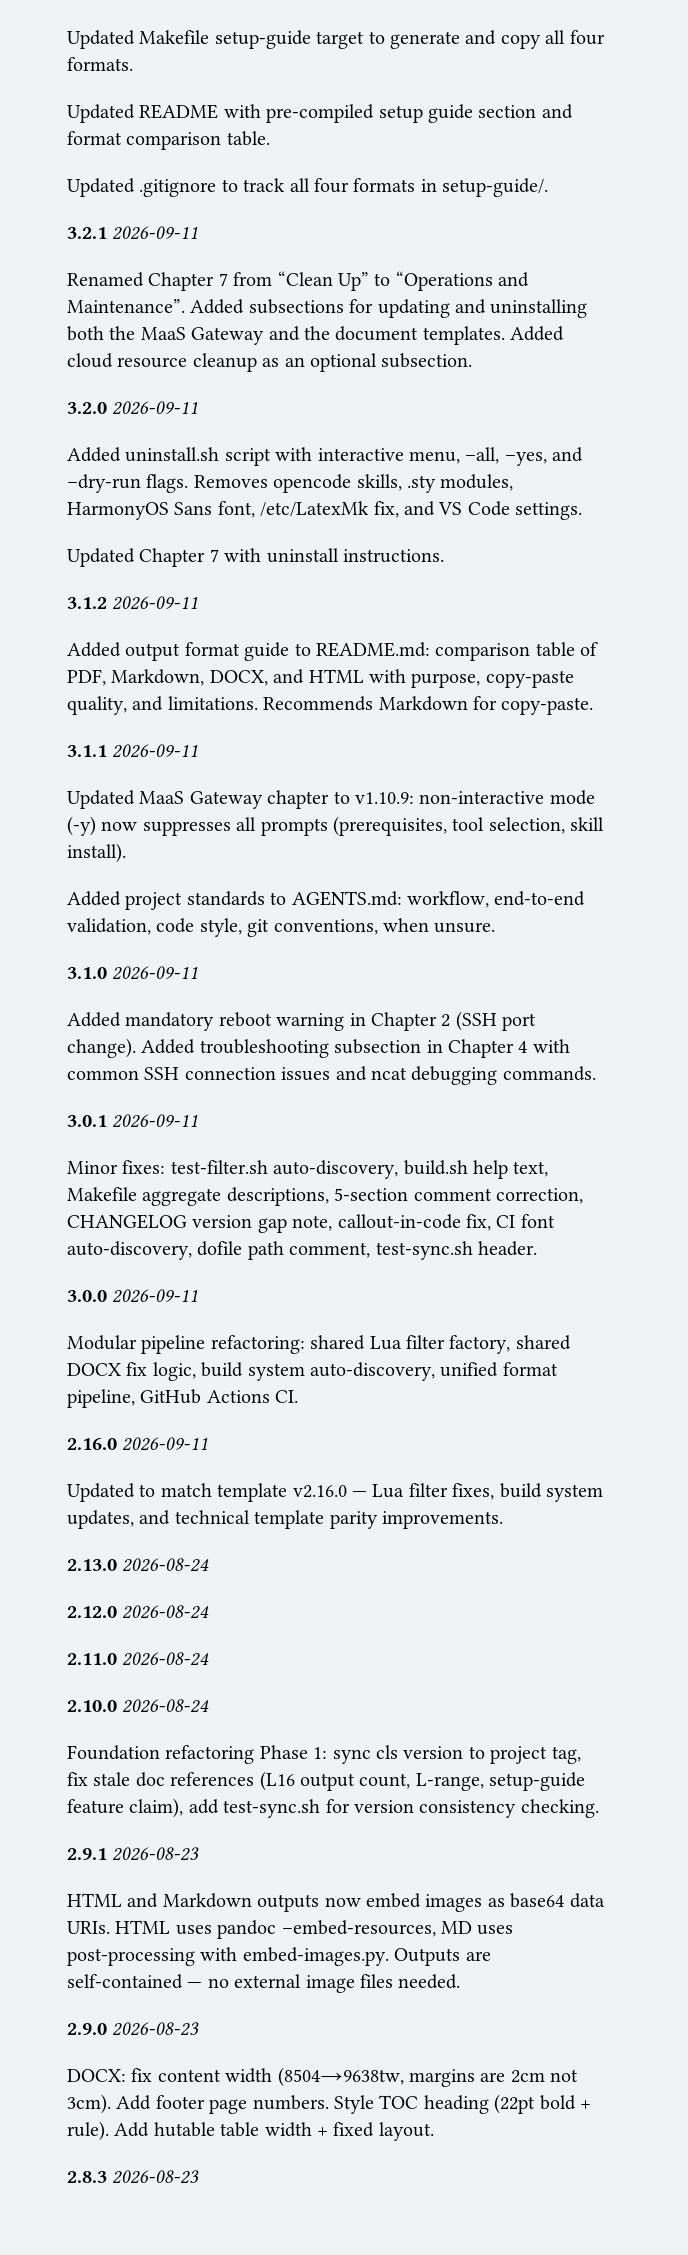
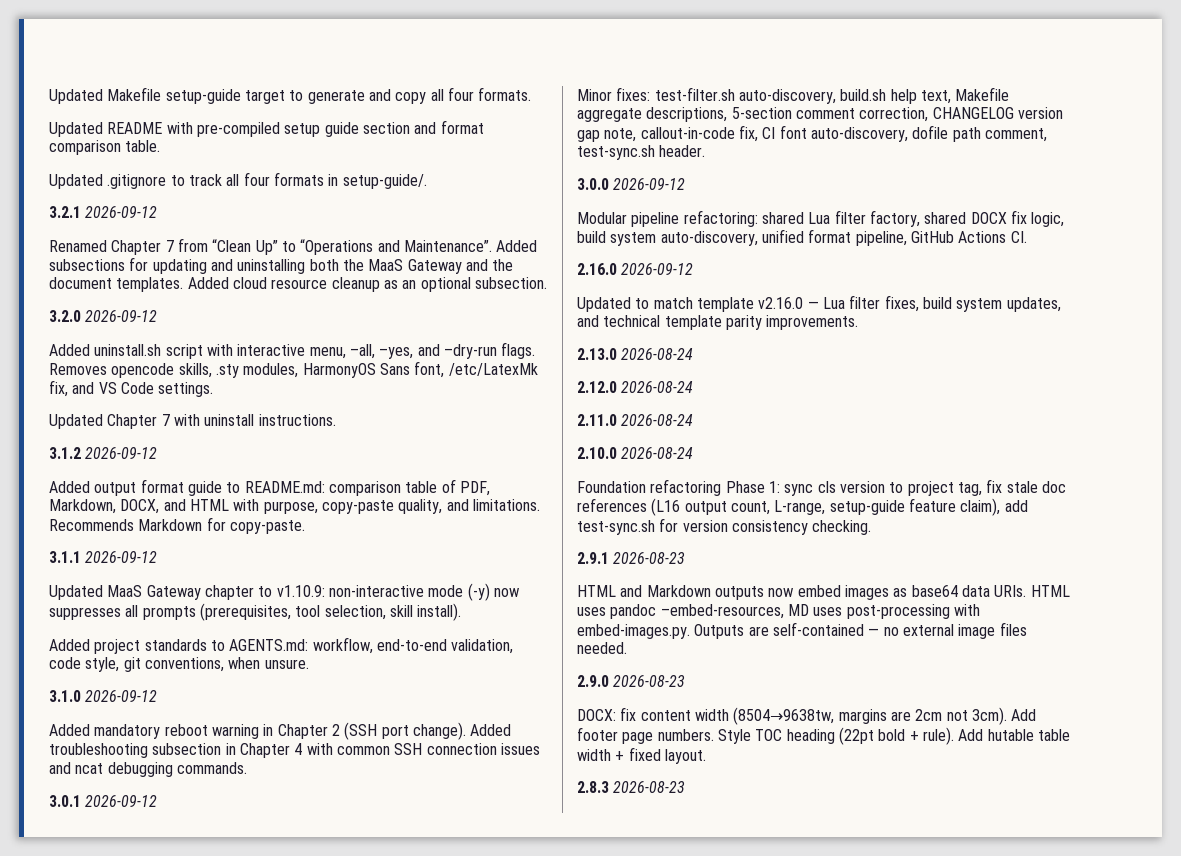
[112,226,199,240] 2026-09-11 -> [85,206,158,218] 2026-09-12
[112,401,199,415] 2026-09-11 -> [85,310,158,322] 2026-09-12
[112,596,199,610] 2026-09-11 -> [85,447,158,459] 2026-09-12
[112,744,199,758] 2026-09-11 -> [85,551,158,563] 2026-09-12
[112,966,199,980] 2026-09-11 -> [85,690,158,702] 2026-09-12
[112,1114,199,1128] 2026-09-11 -> [85,795,158,807] 2026-09-12
[112,1289,199,1303] 2026-09-11 -> [613,178,686,190] 2026-09-12
[122,1437,209,1451] 2026-09-11 -> [621,263,694,275] 2026-09-12

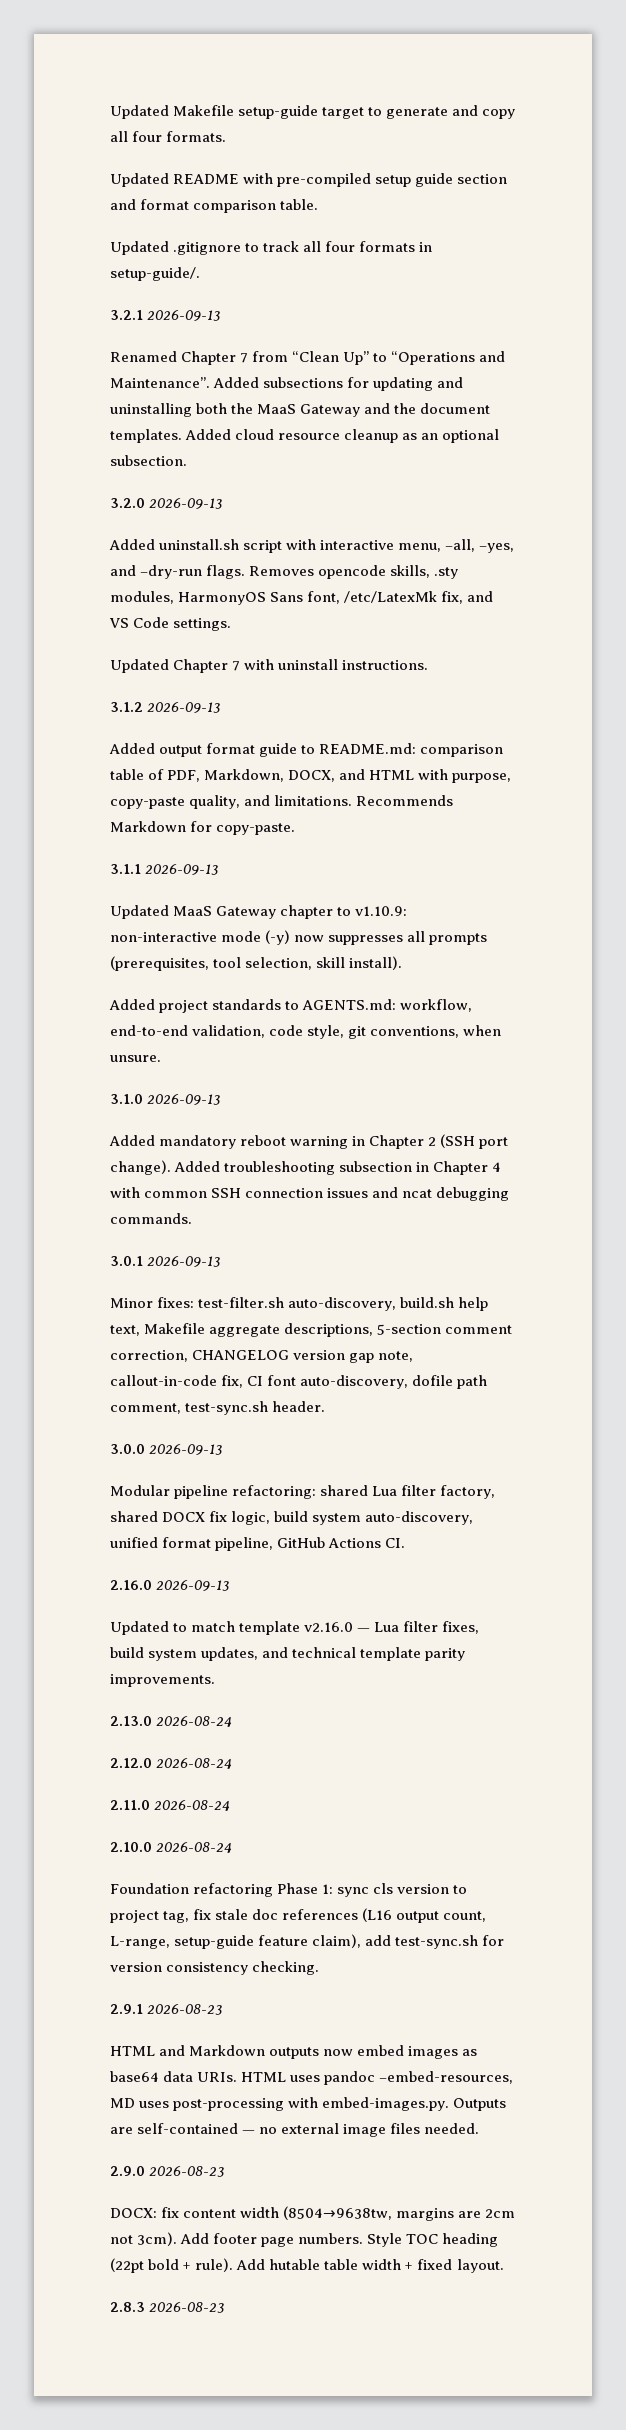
[85,206,158,218] 2026-09-12 -> [147,310,221,321] 2026-09-13
[85,310,158,322] 2026-09-12 -> [149,498,223,509] 2026-09-13
[85,447,158,459] 2026-09-12 -> [147,702,221,713] 2026-09-13
[85,551,158,563] 2026-09-12 -> [145,864,219,875] 2026-09-13
[85,690,158,702] 2026-09-12 -> [147,1094,221,1105] 2026-09-13
[85,795,158,807] 2026-09-12 -> [147,1256,221,1267] 2026-09-13
[613,178,686,190] 2026-09-12 -> [149,1444,223,1455] 2026-09-13
[621,263,694,275] 2026-09-12 -> [156,1580,230,1591] 2026-09-13

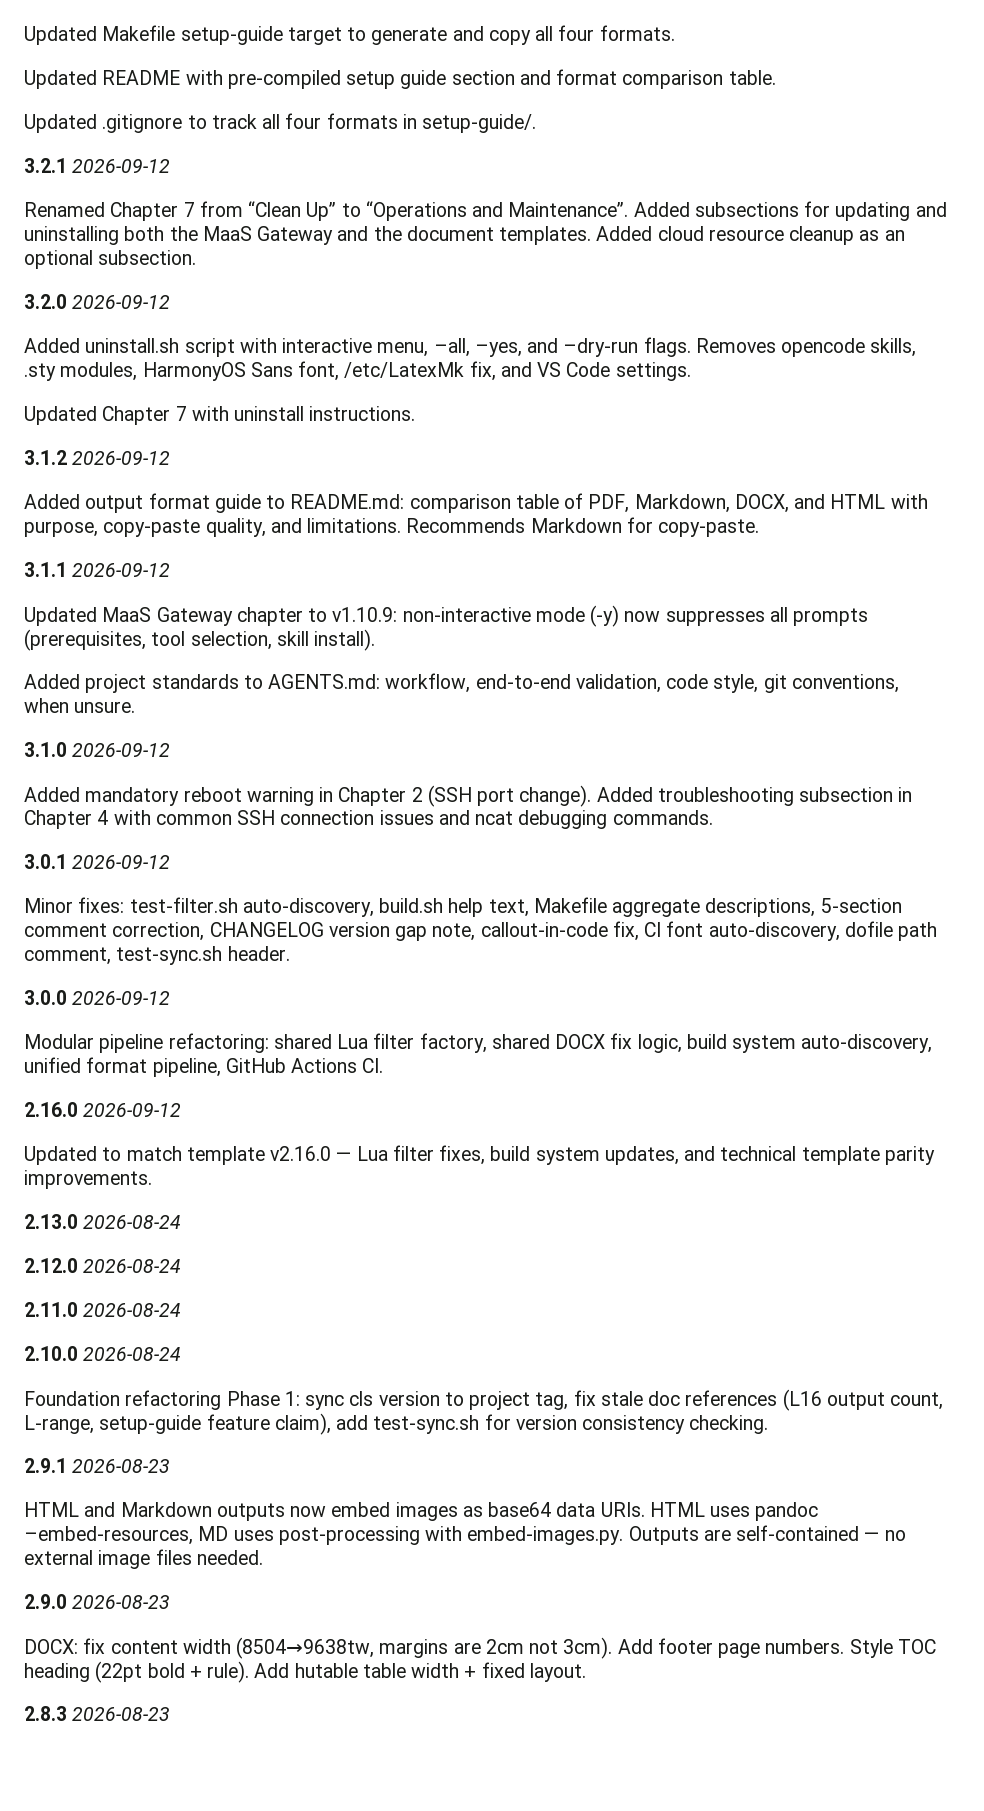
[147,310,221,321] 2026-09-13 -> [72,159,171,173] 2026-09-12
[149,498,223,509] 2026-09-13 -> [72,295,171,309] 2026-09-12
[147,702,221,713] 2026-09-13 -> [72,451,171,465] 2026-09-12
[145,864,219,875] 2026-09-13 -> [72,563,171,577] 2026-09-12
[147,1094,221,1105] 2026-09-13 -> [72,743,171,757] 2026-09-12
[147,1256,221,1267] 2026-09-13 -> [72,855,171,869] 2026-09-12
[149,1444,223,1455] 2026-09-13 -> [72,991,171,1005] 2026-09-12
[156,1580,230,1591] 2026-09-13 -> [83,1103,182,1117] 2026-09-12

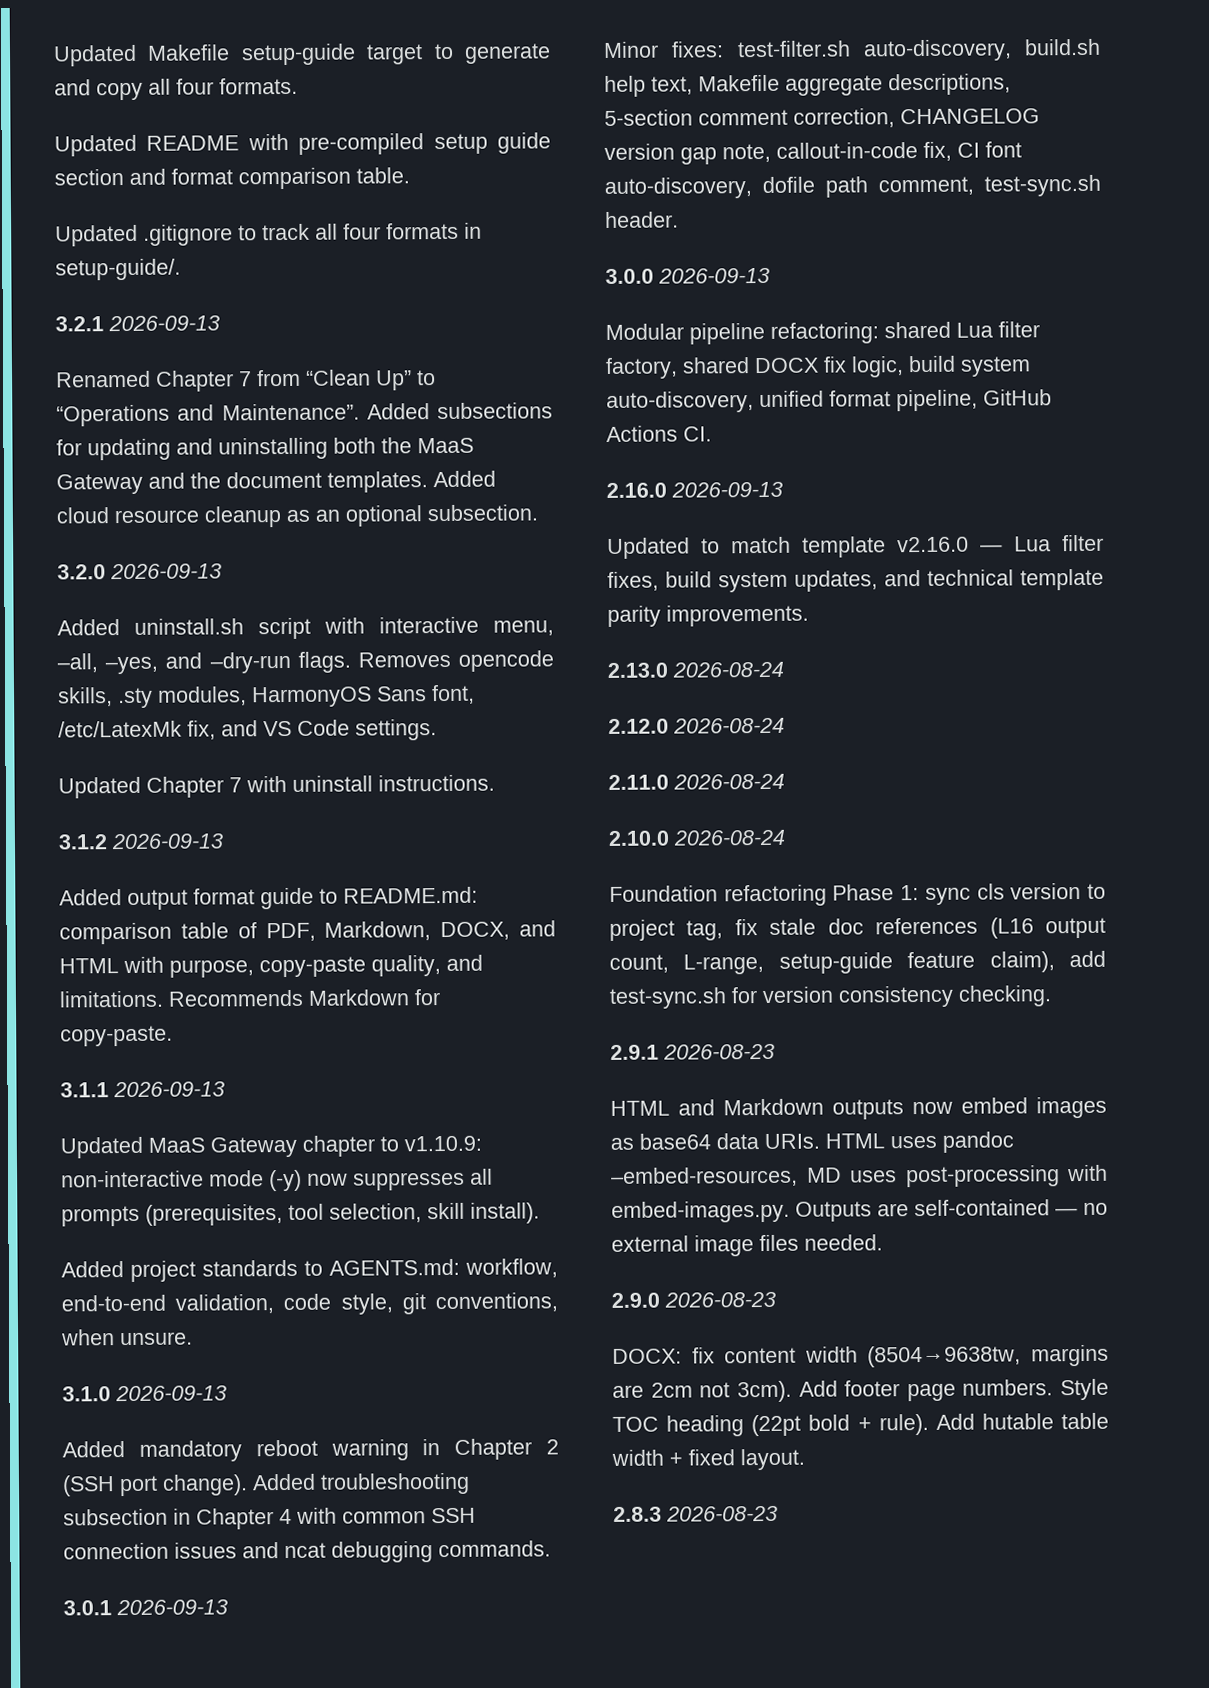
[72,159,171,173] 2026-09-12 -> [108,315,220,332] 2026-09-13
[72,295,171,309] 2026-09-12 -> [110,563,222,580] 2026-09-13
[72,451,171,465] 2026-09-12 -> [111,833,224,850] 2026-09-13
[72,563,171,577] 2026-09-12 -> [113,1081,225,1098] 2026-09-13
[72,743,171,757] 2026-09-12 -> [115,1385,227,1402] 2026-09-13
[72,855,171,869] 2026-09-12 -> [116,1599,228,1616] 2026-09-13
[72,991,171,1005] 2026-09-12 -> [658,267,770,284] 2026-09-13
[83,1103,182,1117] 2026-09-12 -> [671,481,783,498] 2026-09-13

